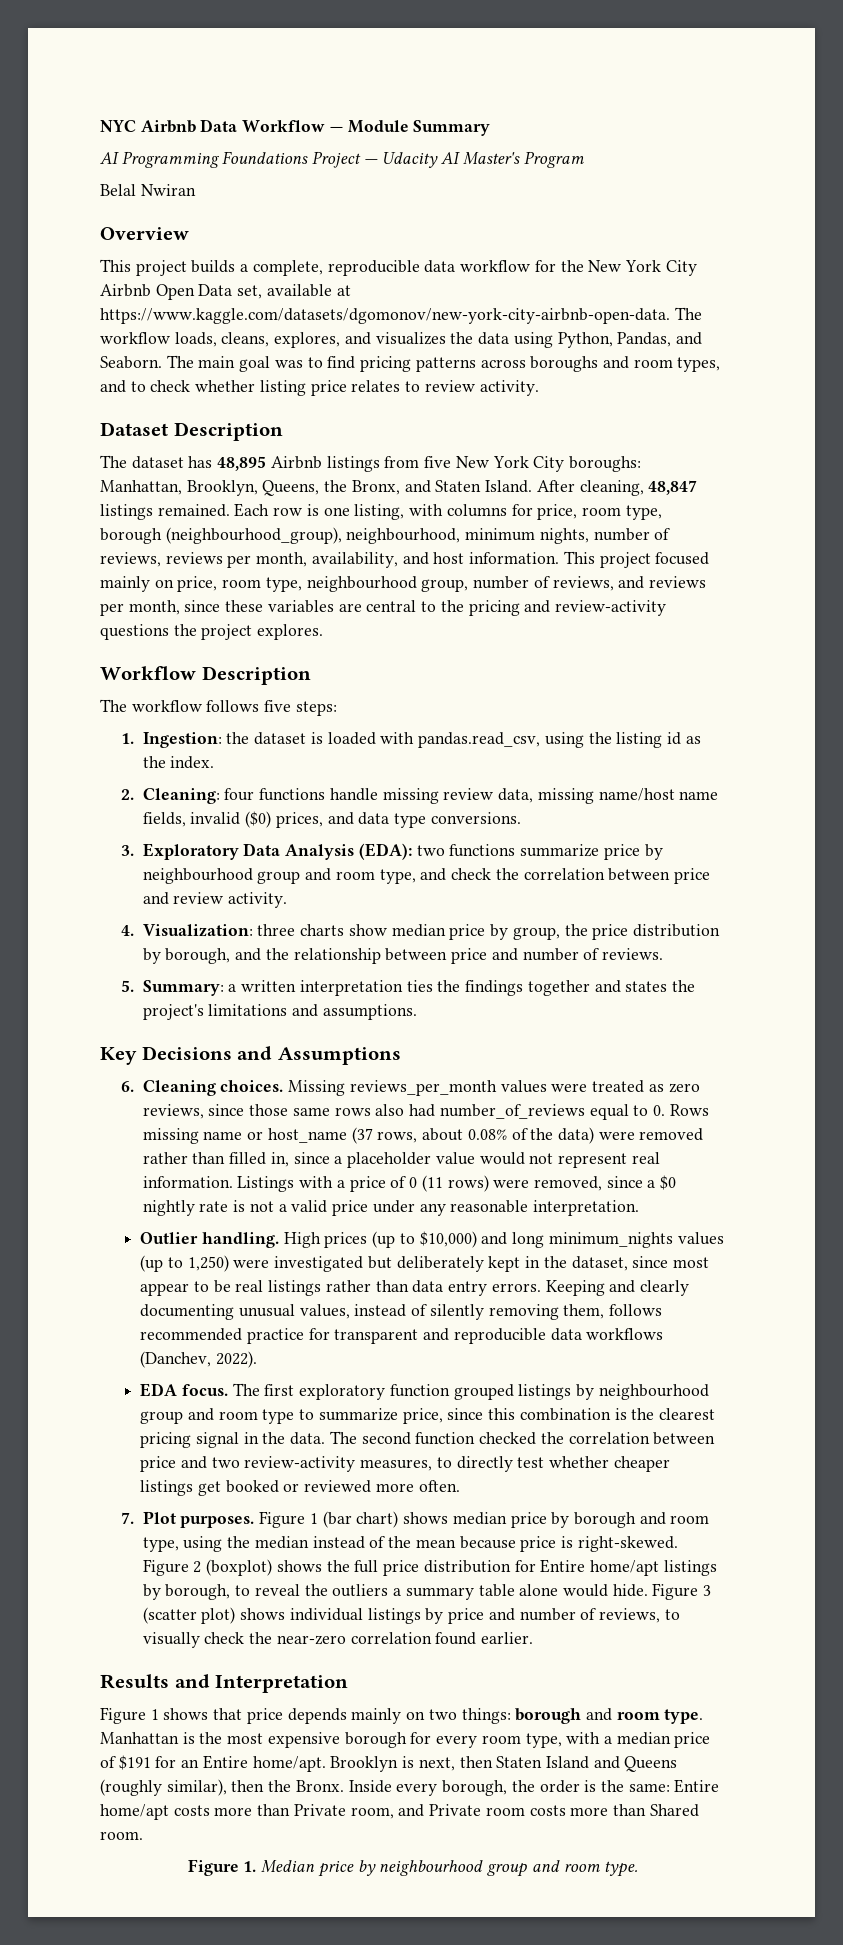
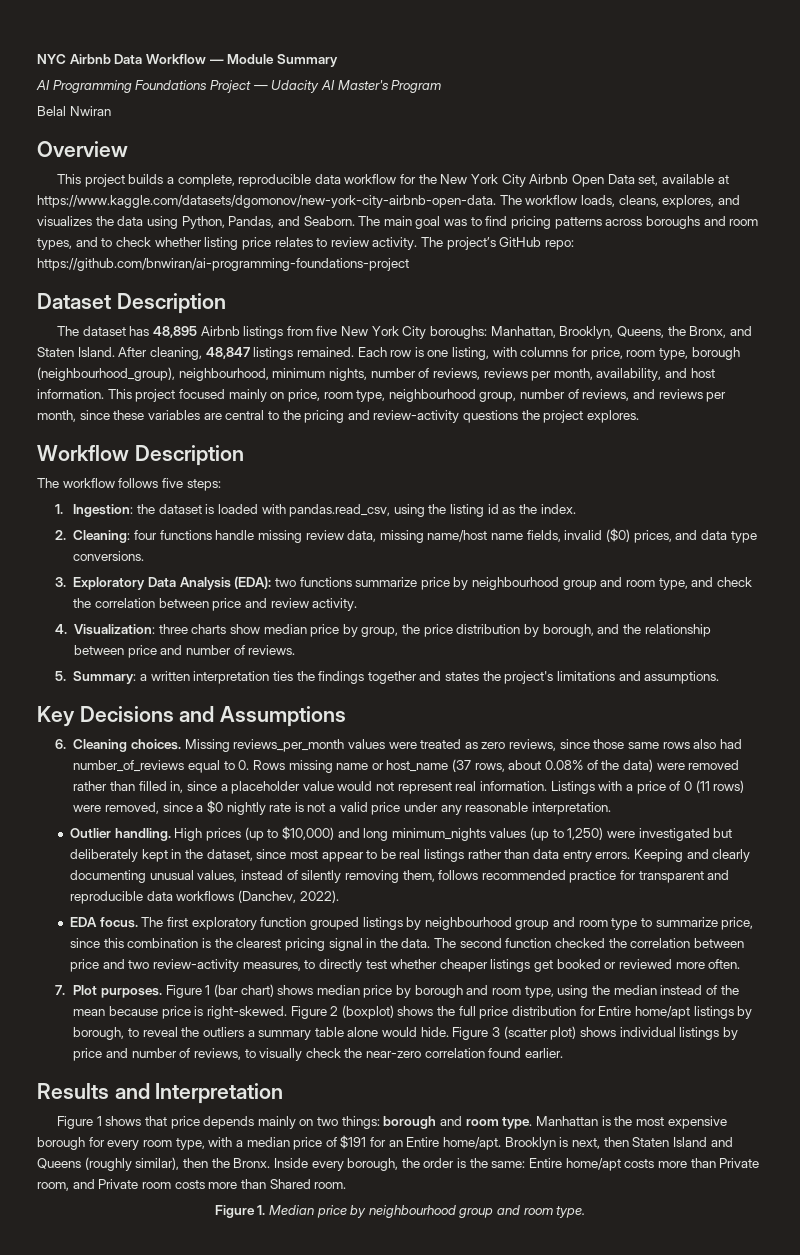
(539, 388) none -> [421,237,575,250] [37,258,409,271] The project’s GitHub repo: https://github.com/bnwiran/ai-programming-foundations-project

